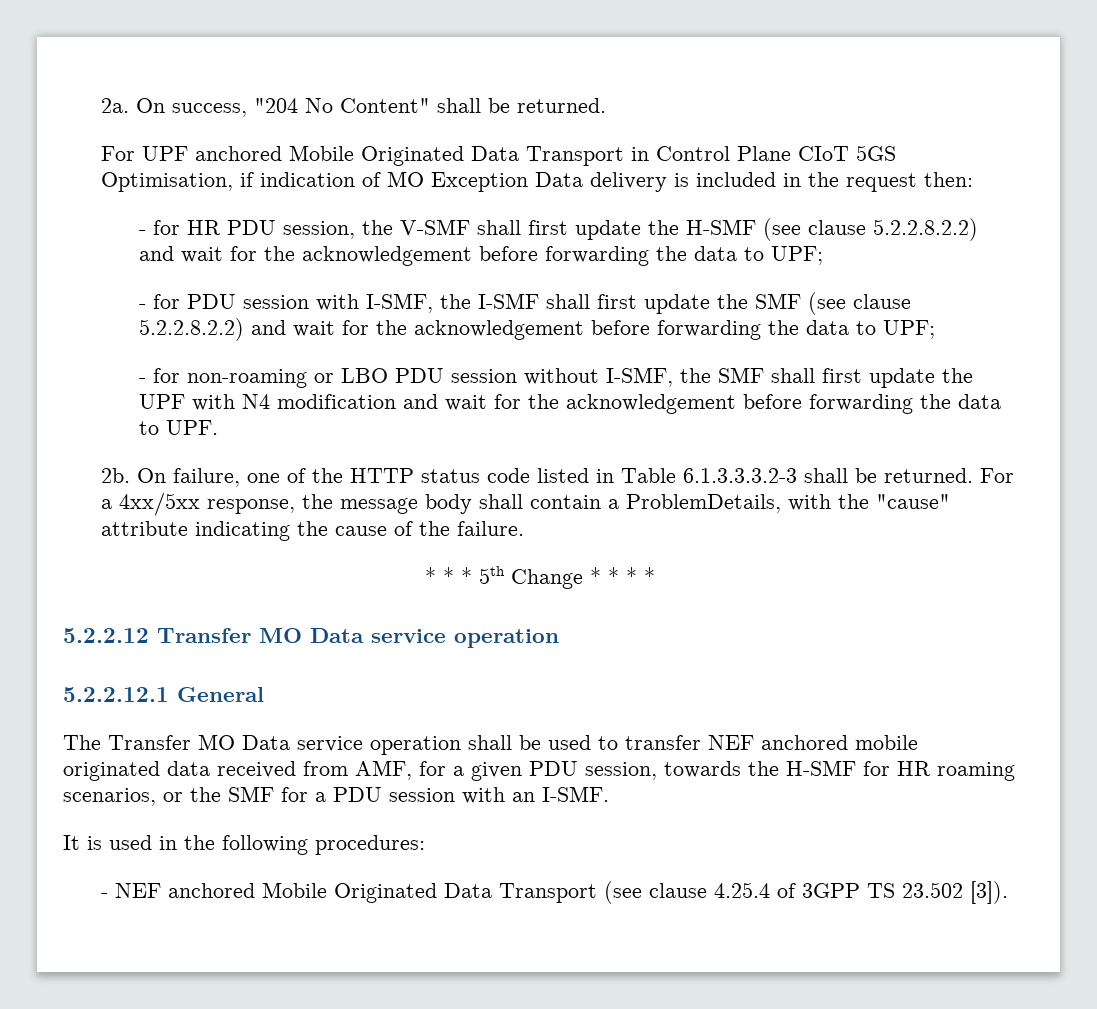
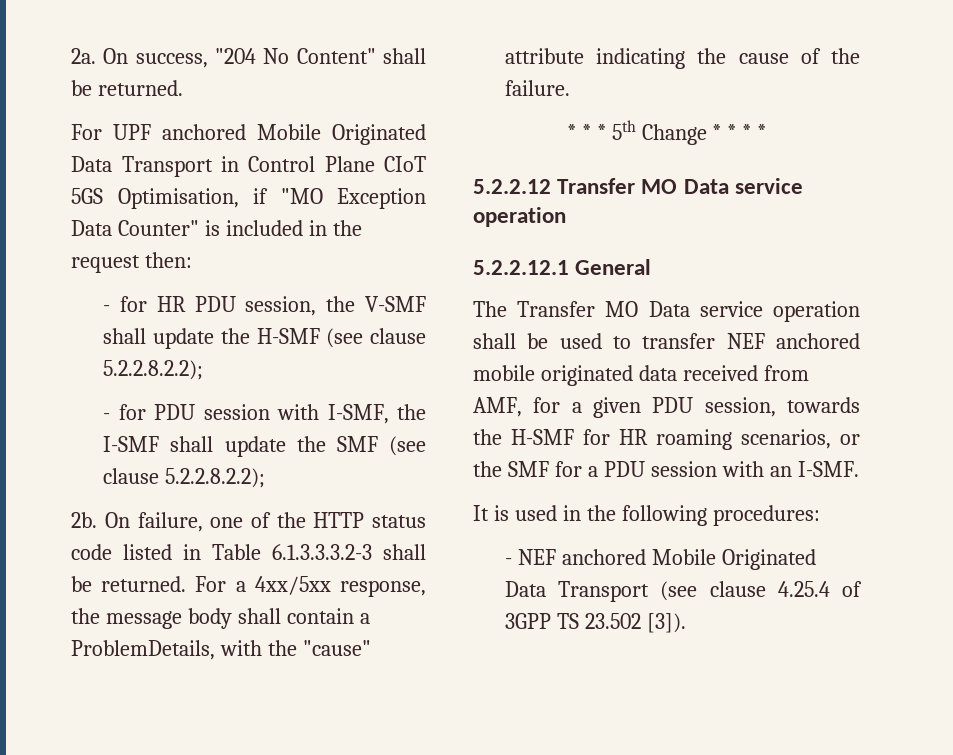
[260,171,425,187] indication of MO -> [280,188,323,204] "MO
[590,172,668,192] delivery -> [118,220,200,236] Counter"
[528,220,569,235] first -> (147, 336) none
[873,218,979,241] [139,246,824,266] 5.2.2.8.2.2) and wait for the acknowledgement before forwarding the data to UPF; -> [103,360,204,380] 5.2.2.8.2.2);
[597,294,638,309] first -> (214, 444) none
[139,318,936,341] [139,367,974,388] [139,394,1002,414] [139,420,219,435] 5.2.2.8.2.2) and wait for the acknowledgement before forwarding the data to UPF; // - for non-roaming or LBO PDU session without I-SMF, the SMF shall first update the UPF with N4 modification and wait for the acknowledgement before forwarding the data to UPF. -> [165,468,266,488] 5.2.2.8.2.2);

